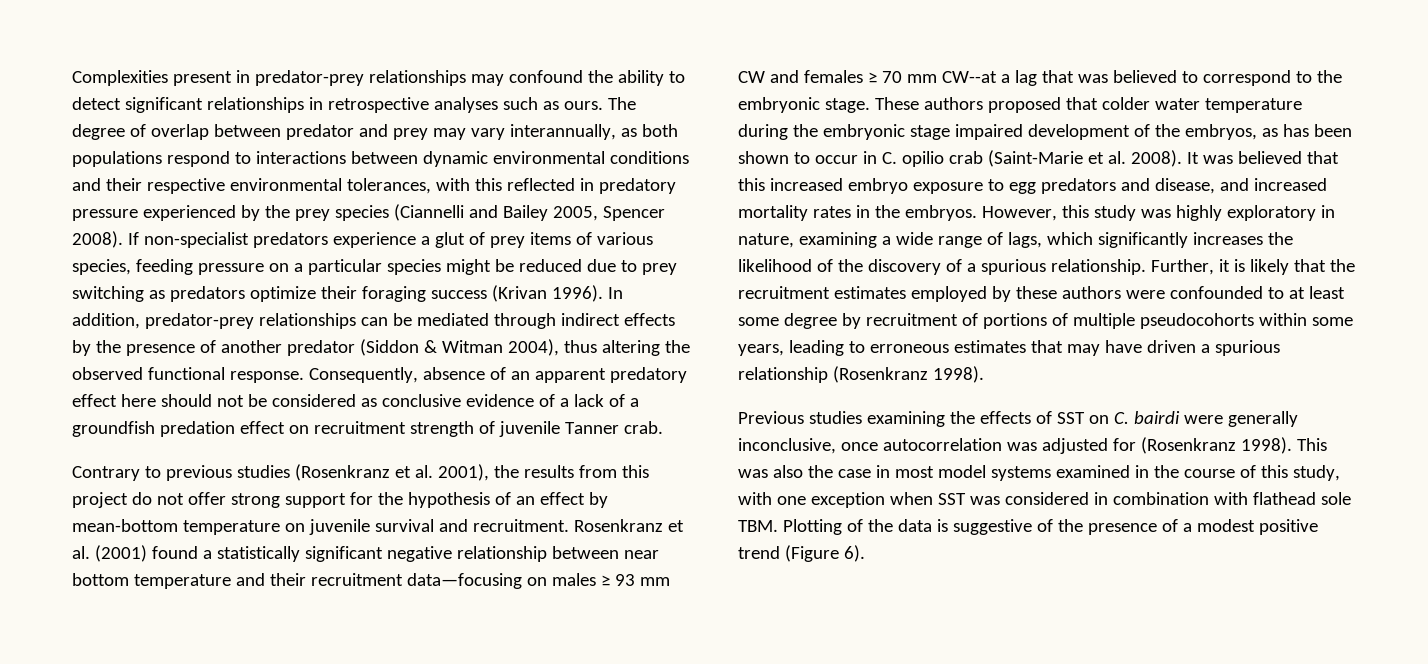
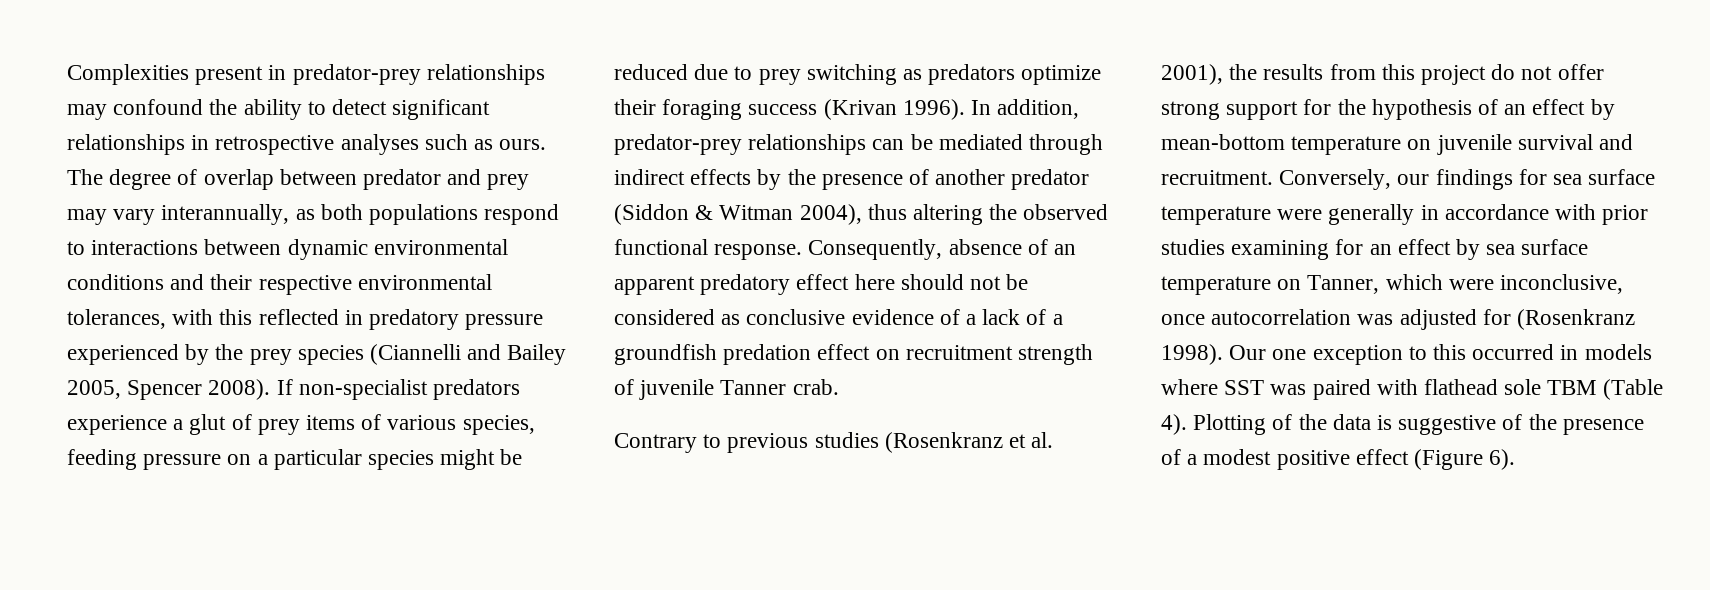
[573,519,684,532] [72,545,659,562] [72,573,670,589] [738,70,1342,86] [738,97,1302,113] [738,124,1352,140] [738,150,1339,167] [738,178,1327,194] [738,205,1335,221] [738,232,1293,248] [738,259,1355,275] [738,286,1345,302] [738,313,1353,329] [738,340,1280,356] [738,366,984,383] [738,411,1298,427] Rosenkranz et al. (2001) found a statistically significant negative relationship between near bottom temperature and their recruitment data—focusing on males ≥ 93 mm CW and females ≥ 70 mm CW--at a lag that was believed to correspond to the embryonic stage. These authors proposed that colder water temperature during the embryonic stage impaired development of the embryos, as has been shown to occur in C. opilio crab (Saint-Marie et al. 2008). It was believed that this increased embryo exposure to egg predators and disease, and increased mortality rates in the embryos. However, this study was highly exploratory in nature, examining a wide range of lags, which significantly increases the likelihood of the discovery of a spurious relationship. Further, it is likely that the recruitment estimates employed by these authors were confounded to at least some degree by recruitment of portions of multiple pseudocohorts within some years, leading to erroneous estimates that may have driven a spurious relationship (Rosenkranz 1998). // Previous studies examining the effects of SST on C. bairdi were generally -> [1279,169,1656,190] [1161,204,1649,225] [1161,239,1589,260] [1161,274,1494,295] Conversely, our findings for sea surface temperature were generally in accordance with prior studies examining for an effect by sea surface temperature on Tanner, which were
[1296,438,1327,451] [738,465,1340,481] [738,492,1351,508] [738,520,778,532] This was also the case in most model systems examined in the course of this study, with one exception when SST was considered in combination with flathead sole TBM. -> [1229,344,1652,365] [1161,379,1663,400] [1161,414,1187,435] Our one exception to this occurred in models where SST was paired with flathead sole TBM (Table 4).
[738,546,780,559] trend -> [1355,449,1409,465] effect

